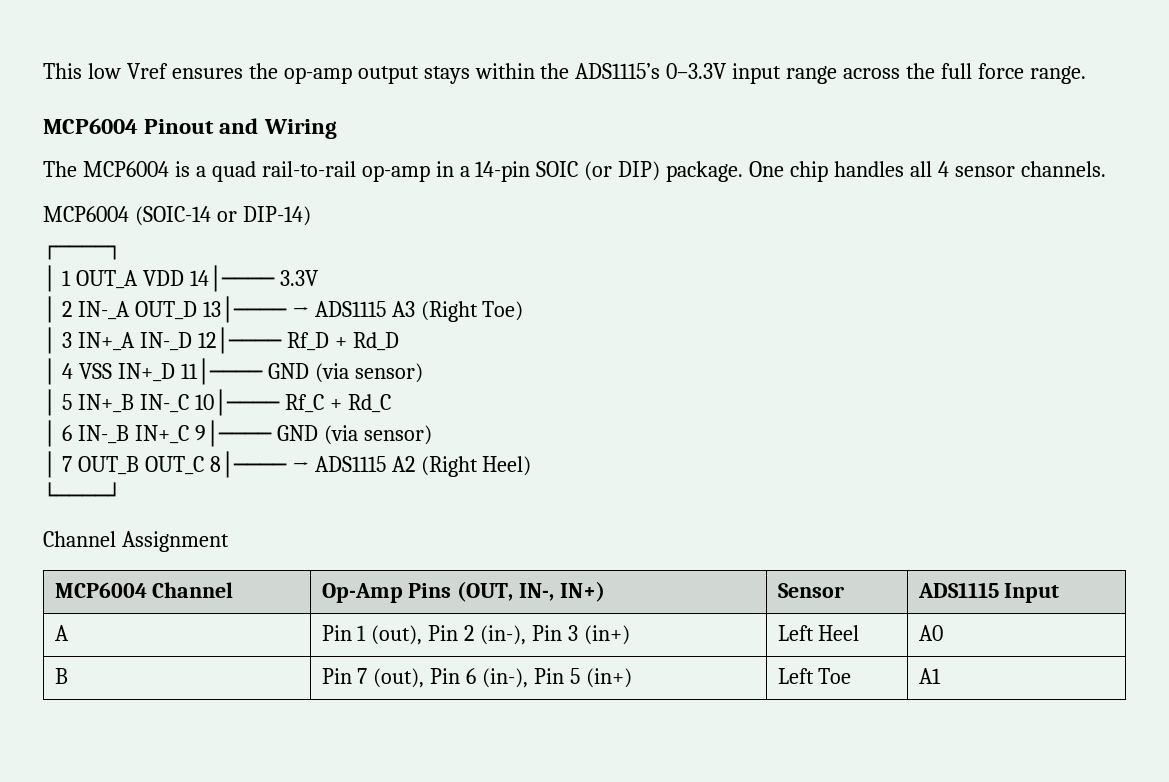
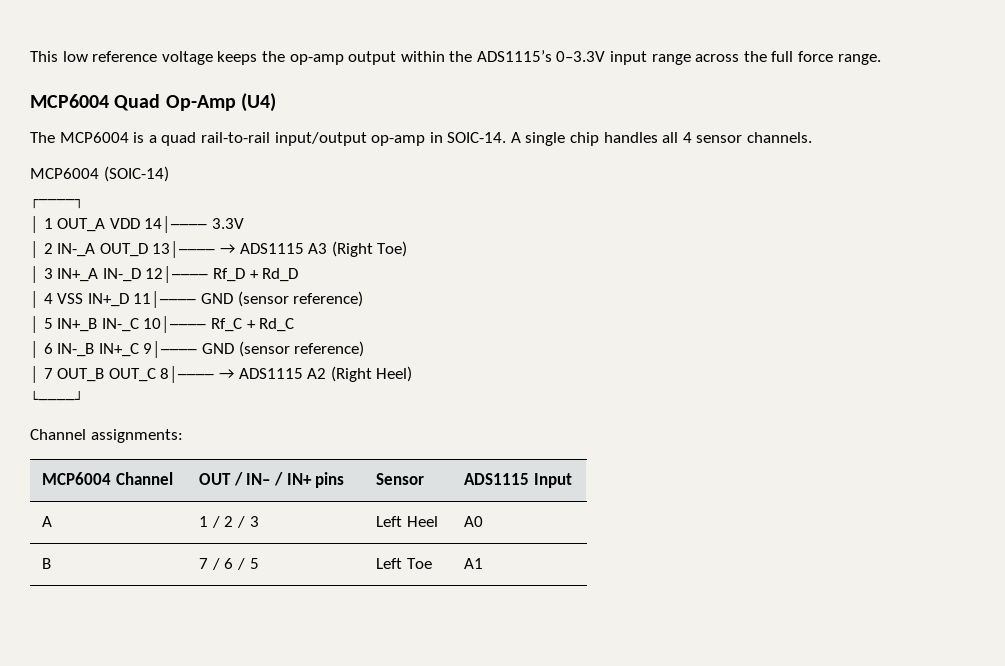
[126,63,243,79] Vref ensures -> [92,51,258,65] reference voltage keeps
[423,66,470,84] stays -> (397, 58) none
[144,118,337,139] Pinout and Wiring -> [114,93,276,112] Quad Op-Amp (U4)
(356, 169) none -> [274,132,367,146] input/output
[459,161,785,182] a 14-pin SOIC (or DIP) package. One -> [447,132,566,146] SOIC-14. A single
[134,206,311,226] (SOIC-14 or DIP-14) -> [103,166,169,182] (SOIC-14)
[314,363,423,383] (via sensor) -> [237,291,364,307] (sensor reference)
[323,425,432,445] (via sensor) -> [238,341,365,357] (sensor reference)
[121,531,229,552] Assignment -> [90,429,183,443] assignments:
[321,581,606,603] [777,583,844,598] [917,582,1060,603] [54,625,69,641] [321,625,631,645] Op-Amp Pins (OUT, IN-, IN+) | Sensor | ADS1115 Input // A | Pin 1 (out), Pin 2 (in-), Pin 3 (in+) -> [199,472,345,488] [376,473,425,485] [464,473,572,488] [42,516,53,527] [199,516,259,528] OUT / IN– / IN+ pins | Sensor | ADS1115 Input // A | 1 / 2 / 3
[321,668,633,688] Pin 7 (out), Pin 6 (in-), Pin 5 (in+) -> [199,558,259,570] 7 / 6 / 5

